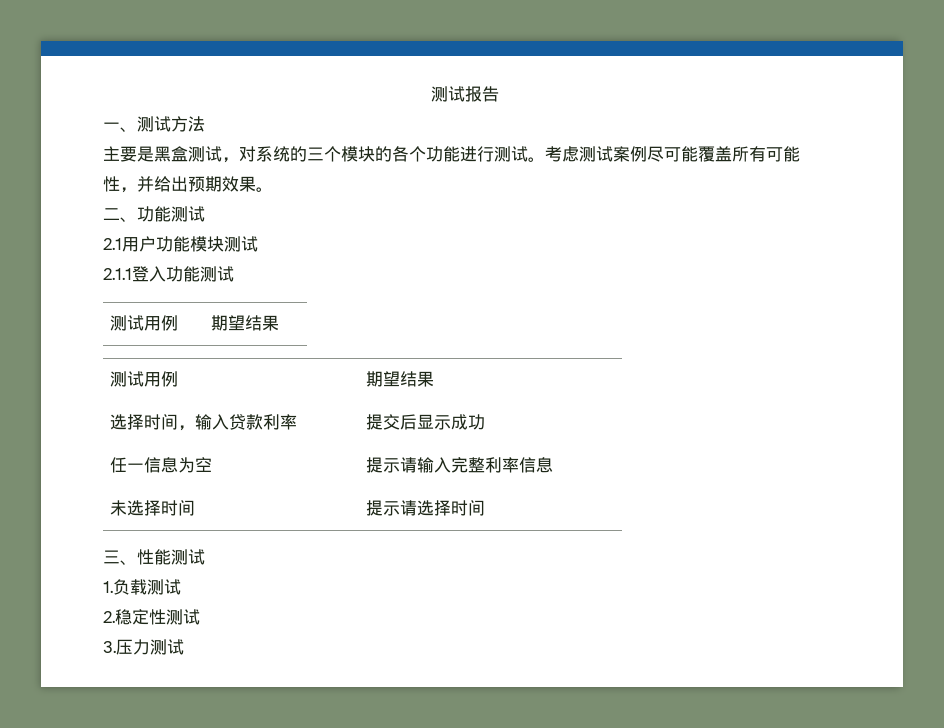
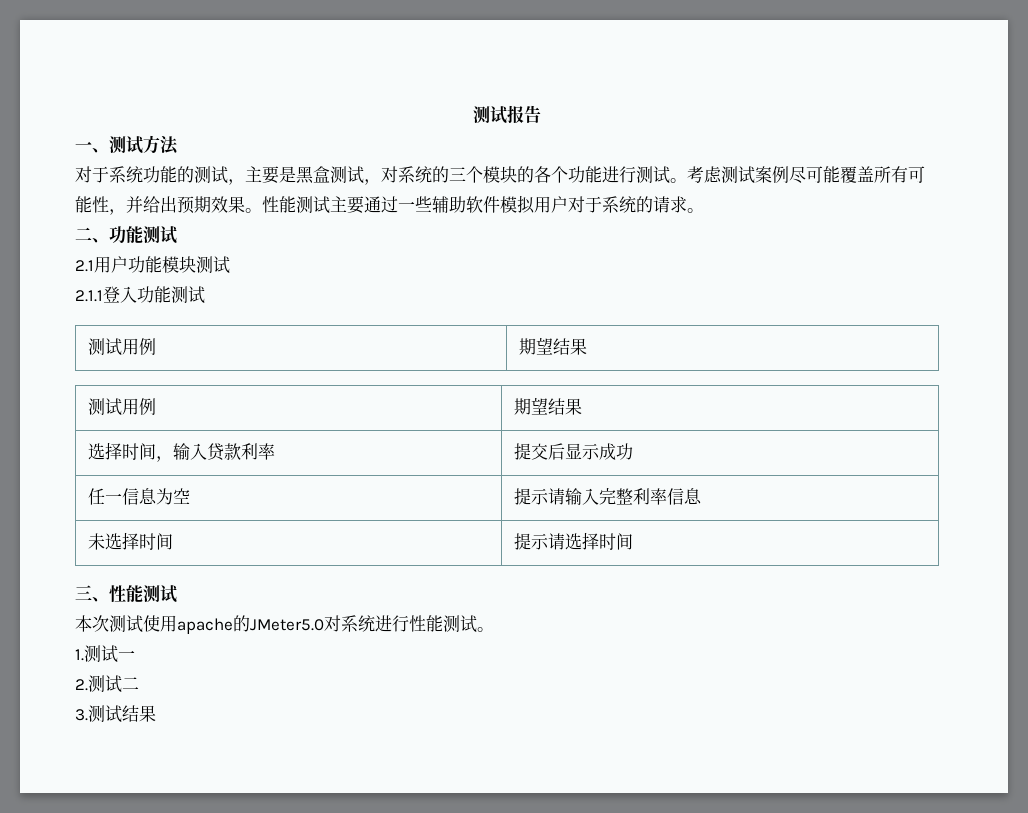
(205, 124) none -> [75,166,245,185] 对于系统功能的测试，
(273, 189) none -> [262,195,704,214] 性能测试主要通过一些辅助软件模拟用户对于系统的请求。
[103,579,181,595] 1.负载测试 -> [75,615,494,634] [75,645,135,663] 本次测试使用apache的JMeter5.0对系统进行性能测试。 // 1.测试一
[115,609,200,625] 稳定性测试 -> [88,675,139,693] 测试二
[116,639,184,655] 压力测试 -> [88,705,156,723] 测试结果

